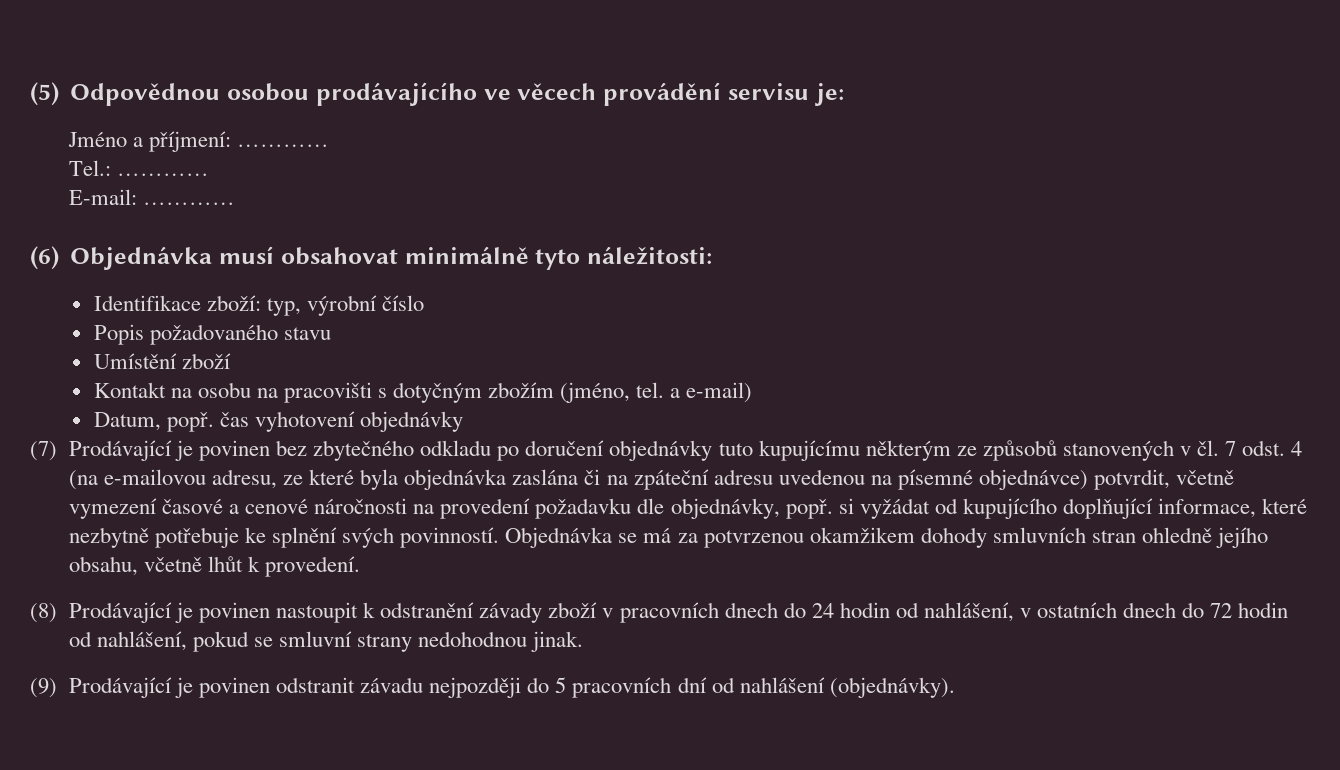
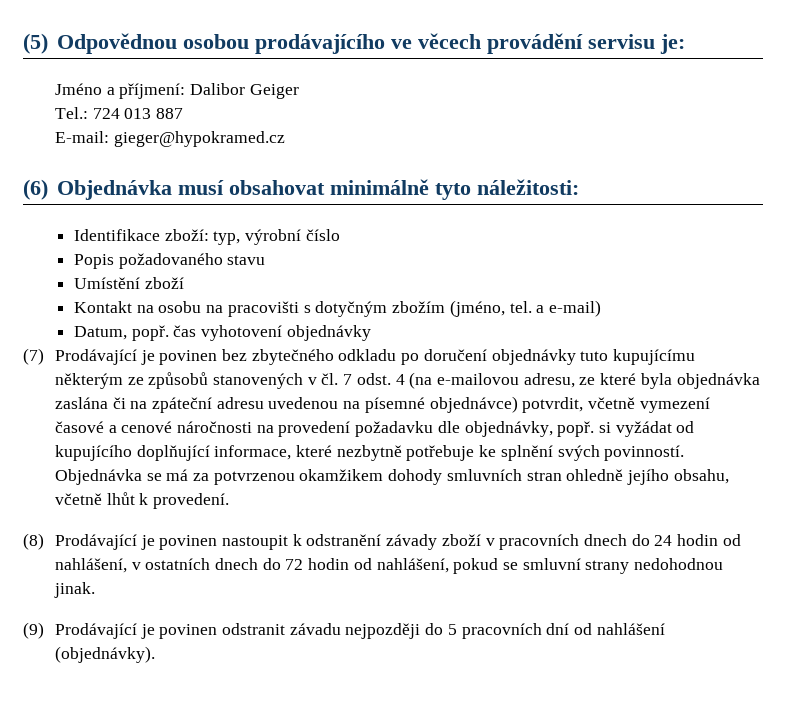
[237,144,330,147] ………… -> [189,83,299,99] Dalibor Geiger
[116,173,209,176] ………… -> [92,108,183,119] 724 013 887
[142,202,235,205] ………… -> [113,131,285,147] gieger@hypokramed.cz

